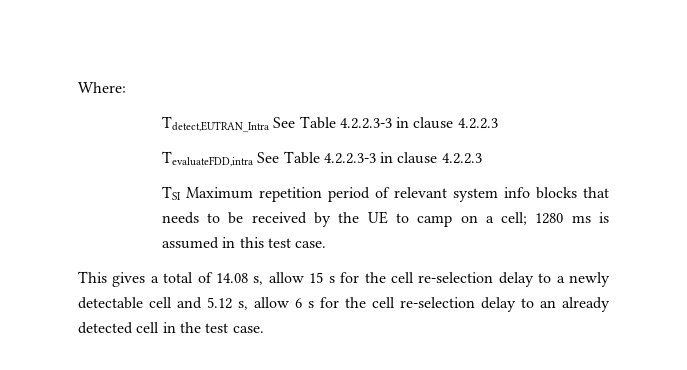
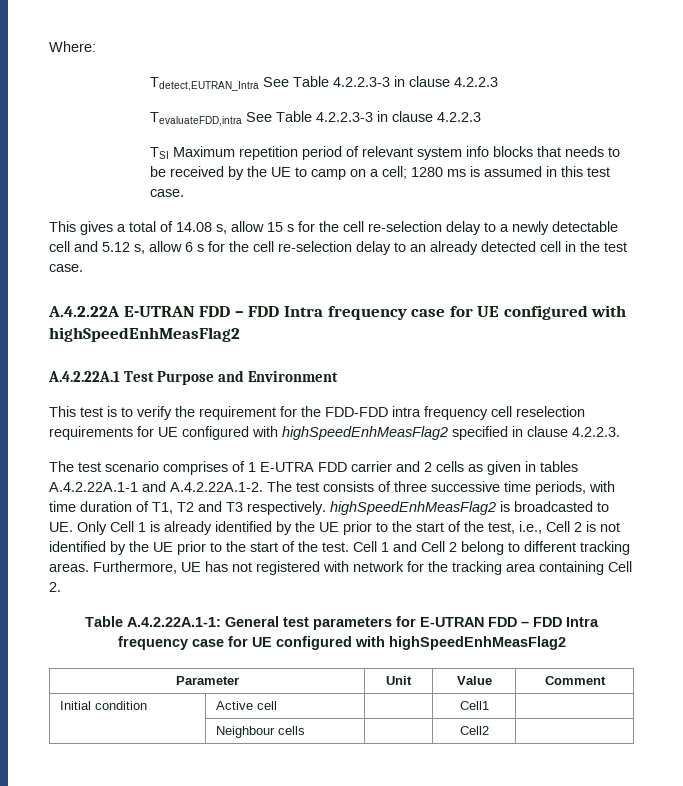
(264, 329) none -> [48,305,627,320] [49,327,240,342] [48,370,338,385] [49,406,585,420] [49,426,620,440] [49,461,578,475] [49,481,615,495] [49,501,609,515] [49,521,620,535] [49,541,630,555] [49,561,632,575] [49,582,61,592] [85,616,599,630] [117,636,566,650] [175,676,239,685] [386,676,412,685] [456,676,492,685] [544,676,606,685] [60,701,148,710] [216,701,278,710] [459,701,489,710] [216,726,306,738] [459,726,489,735] // A.4.2.22A E-UTRAN FDD – FDD Intra frequency case for UE configured with highSpeedEnhMeasFlag2 // A.4.2.22A.1 Test Purpose and Environment // This test is to verify the requirement for the FDD-FDD intra frequency cell reselection requirements for UE configured with highSpeedEnhMeasFlag2 specified in clause 4.2.2.3. // The test scenario comprises of 1 E-UTRA FDD carrier and 2 cells as given in tables A.4.2.22A.1-1 and A.4.2.22A.1-2. The test consists of three successive time periods, with time duration of T1, T2 and T3 respectively. highSpeedEnhMeasFlag2 is broadcasted to UE. Only Cell 1 is already identified by the UE prior to the start of the test, i.e., Cell 2 is not identified by the UE prior to the start of the test. Cell 1 and Cell 2 belong to different tracking areas. Furthermore, UE has not registered with network for the tracking area containing Cell 2. // Table A.4.2.22A.1-1: General test parameters for E-UTRAN FDD – FDD Intra frequency case for UE configured with highSpeedEnhMeasFlag2 // Parameter | Unit | Value | Comment // Initial condition | Active cell | | Cell1 | // | Neighbour cells | | Cell2 |

